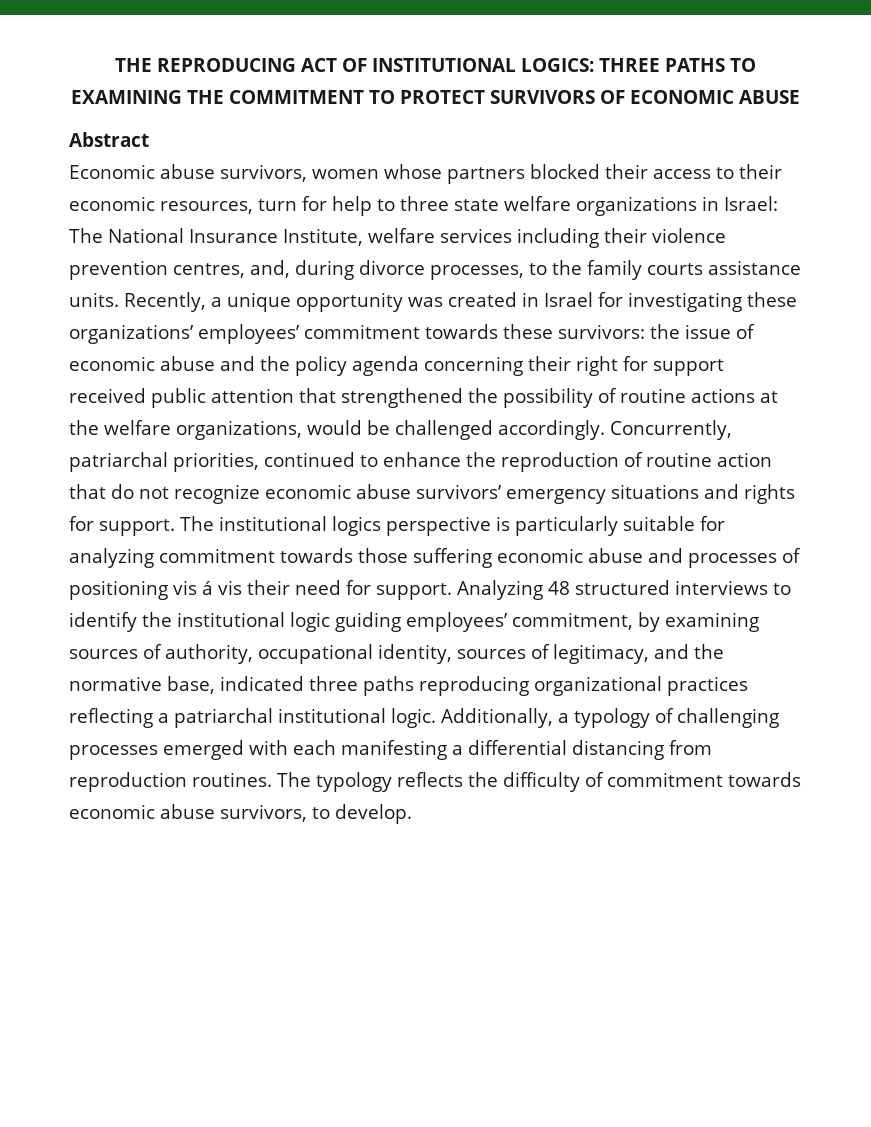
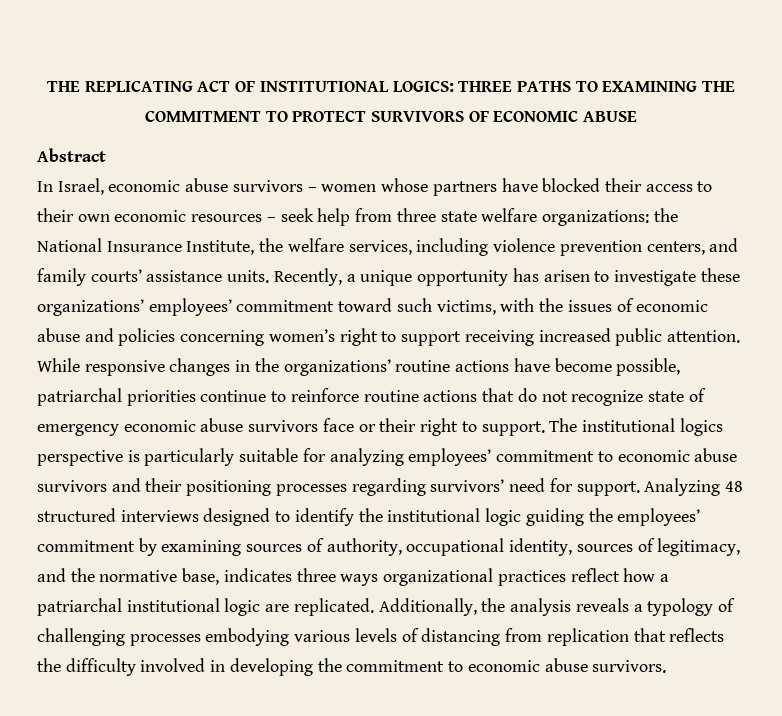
[114,58,296,72] THE REPRODUCING -> [46,81,193,92] THE REPLICATING
[69,164,307,182] Economic abuse survivors, -> [37,178,317,195] In Israel, economic abuse survivors –
(525, 175) none -> [501,178,538,192] have
[69,196,778,216] [69,228,726,248] [69,260,703,280] economic resources, turn for help to three state welfare organizations in Israel: The National Insurance Institute, welfare services including their violence prevention centres, and, during divorce processes, to the family courts -> [77,208,678,226] [37,238,739,256] [37,268,142,286] own economic resources – seek help from three state welfare organizations: the National Insurance Institute, the welfare services, including violence prevention centers, and family courts’
[407,292,797,312] [69,324,755,344] [69,356,724,376] [69,388,778,408] [69,420,732,440] [69,452,772,472] [69,484,795,504] [69,516,94,531] was created in Israel for investigating these organizations’ employees’ commitment towards these survivors: the issue of economic abuse and the policy agenda concerning their right for support received public attention that strengthened the possibility of routine actions at the welfare organizations, would be challenged accordingly. Concurrently, patriarchal priorities, continued to enhance the reproduction of routine action that do not recognize economic abuse survivors’ emergency situations and rights for -> [512,268,740,286] [37,298,709,316] [37,328,740,346] [37,358,681,376] [37,388,706,406] [37,418,477,436] has arisen to investigate these organizations’ employees’ commitment toward such victims, with the issues of economic abuse and policies concerning women’s right to support receiving increased public attention. While responsive changes in the organizations’ routine actions have become possible, patriarchal priorities continue to reinforce routine actions that do not recognize state of emergency economic abuse survivors face or their right to
[159,548,801,568] [69,580,290,600] commitment towards those suffering economic abuse and processes of positioning vis á vis their -> [408,448,738,466] [37,478,505,496] employees’ commitment to economic abuse survivors and their positioning processes regarding survivors’
(768, 587) none -> [203,508,271,526] designed
[406,612,633,632] employees’ commitment, -> [588,508,701,526] [37,540,135,552] the employees’ commitment
[220,676,748,696] [69,708,553,728] indicated three paths reproducing organizational practices reflecting a patriarchal institutional logic. Additionally, -> [223,568,669,586] [37,598,629,616] indicates three ways organizational practices reflect how a patriarchal institutional logic are replicated. Additionally, the analysis reveals
[163,740,712,760] [69,772,801,792] [69,804,412,824] emerged with each manifesting a differential distancing from reproduction routines. The typology reflects the difficulty of commitment towards economic abuse survivors, to develop. -> [205,628,725,646] [37,658,667,676] embodying various levels of distancing from replication that reflects the difficulty involved in developing the commitment to economic abuse survivors.

